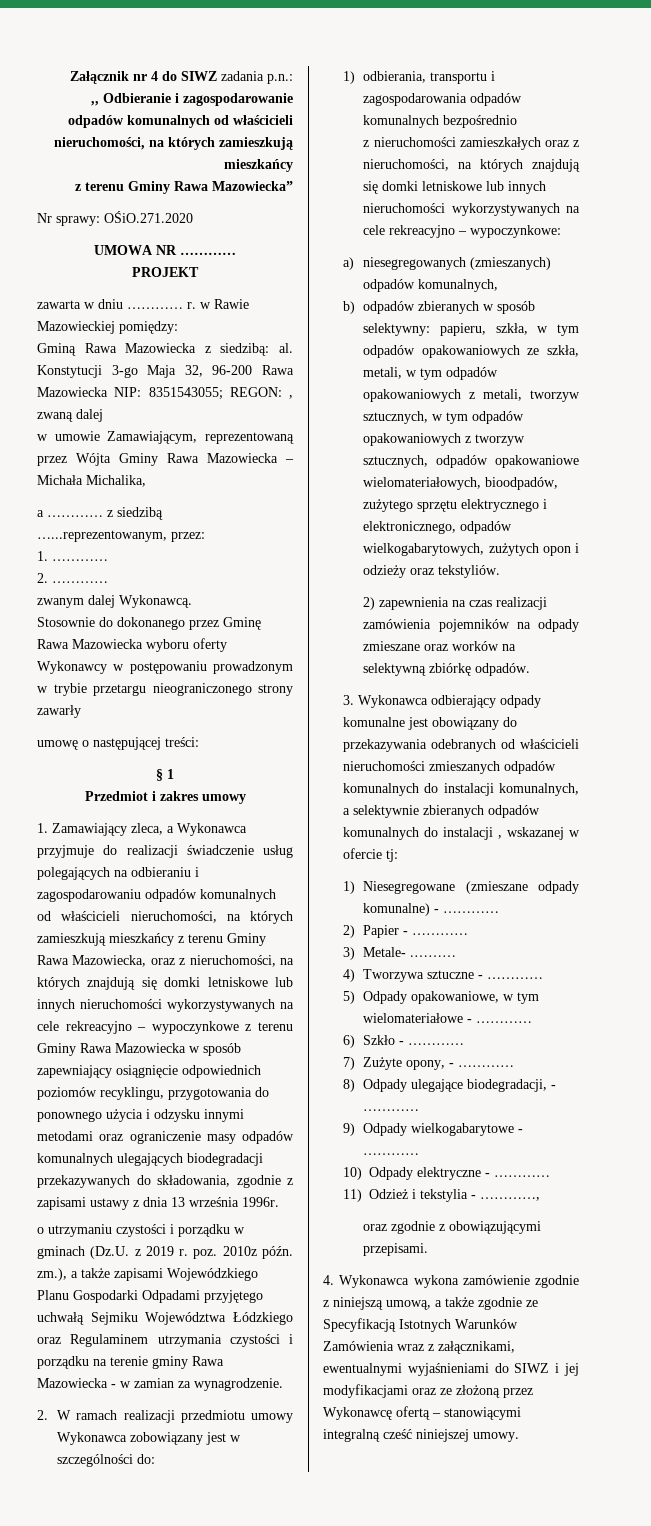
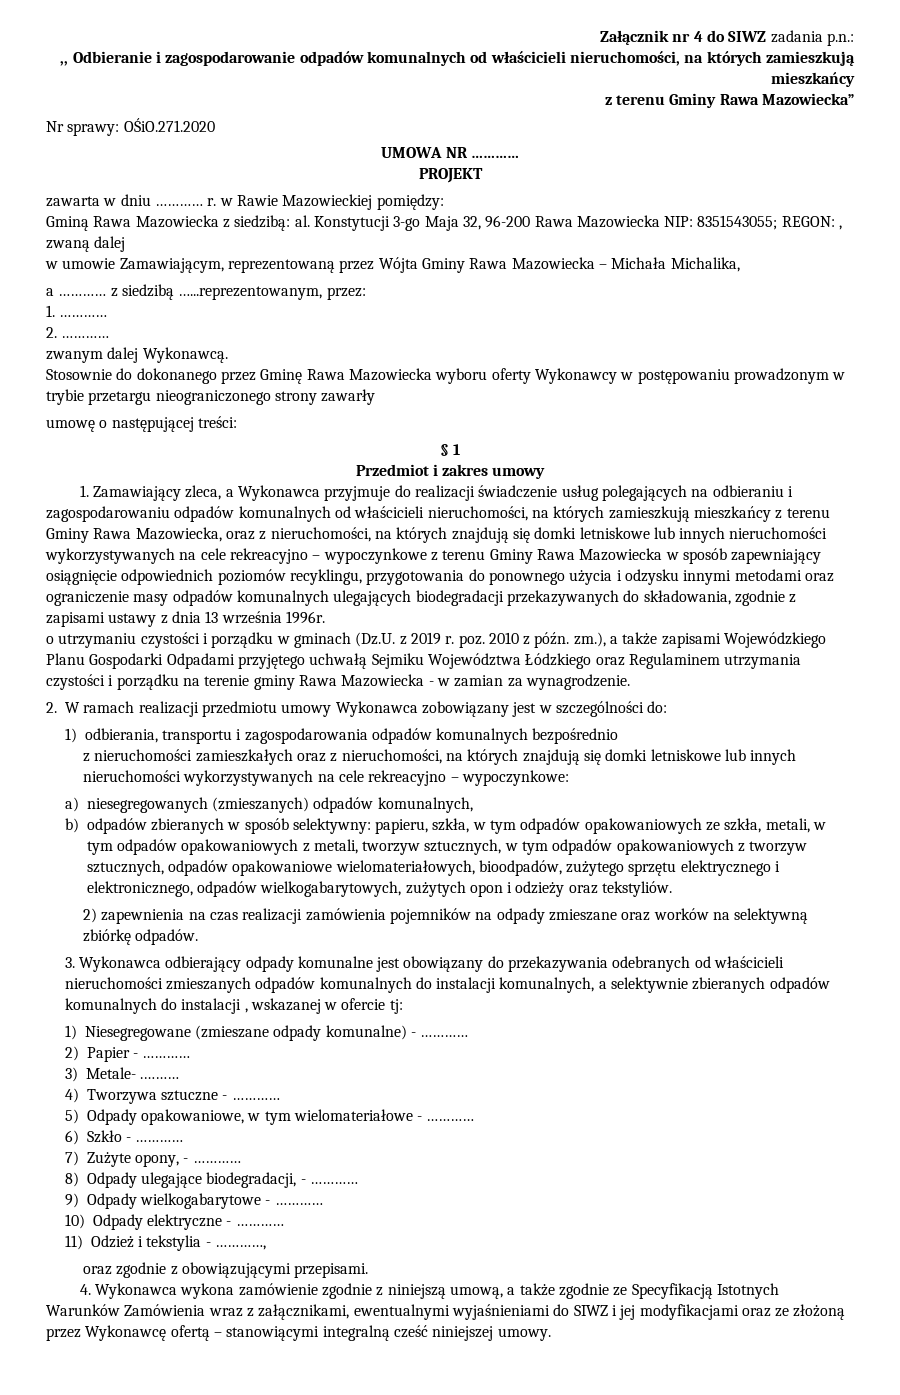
[222,1246,257,1256] 2010z -> [488,632,531,645] 2010 z

